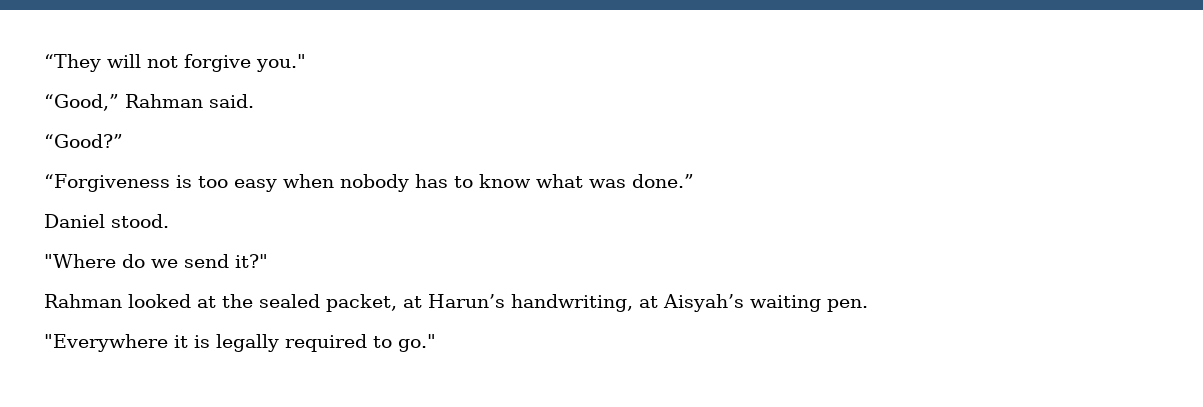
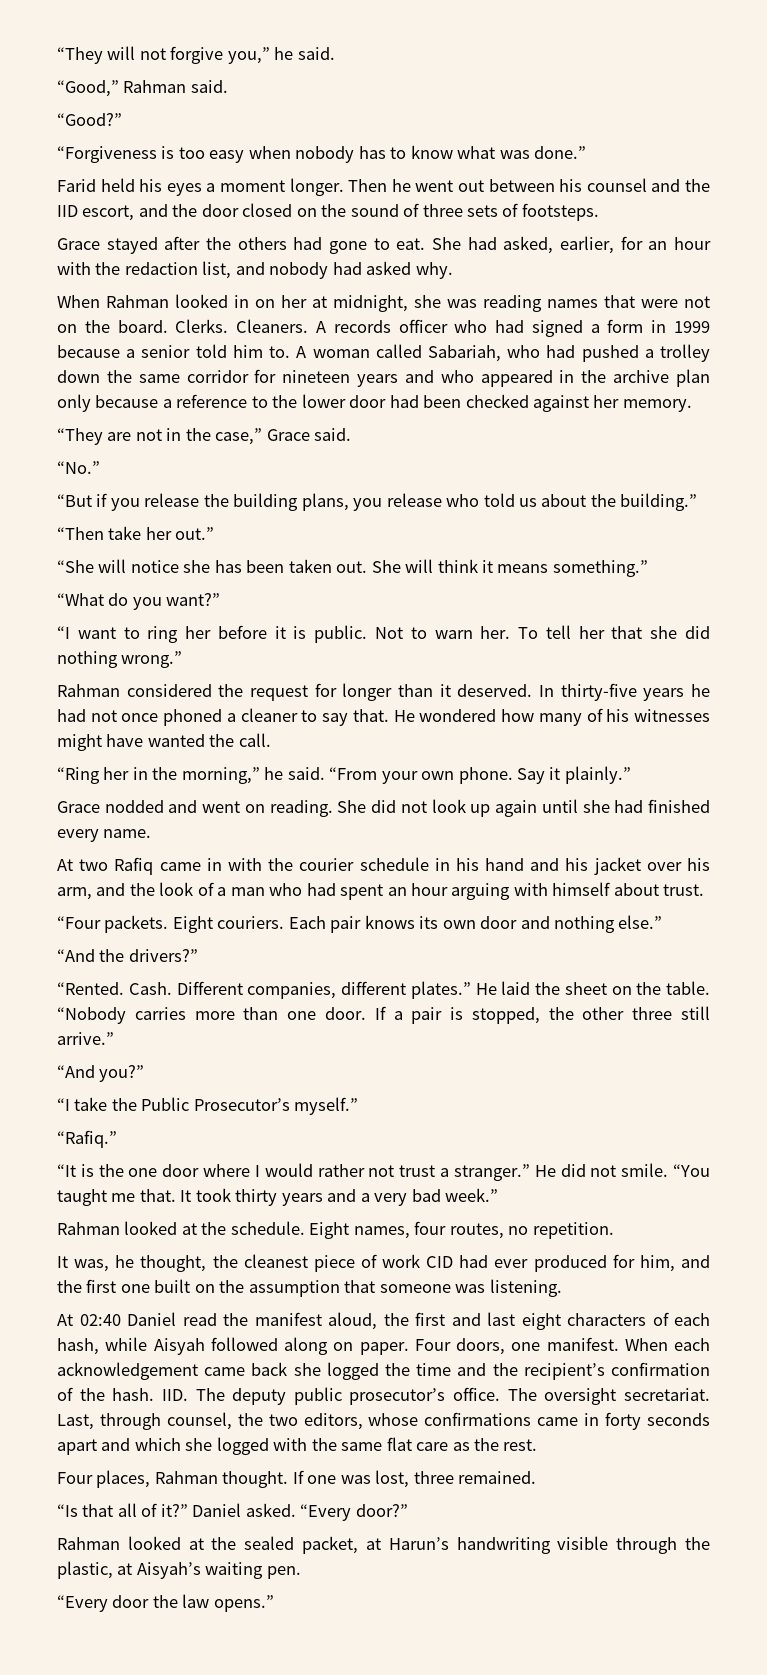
[256,54,306,72] you." -> [227,47,335,64] you,” he said.
[44,214,169,228] [44,254,268,268] Daniel stood. // "Where do we send it?" -> [57,178,711,196] [57,203,599,221] [57,236,712,254] [57,261,453,279] [57,294,710,312] [57,319,711,337] [57,344,710,362] [57,369,710,387] [57,394,692,412] [57,428,352,445] [57,461,100,474] [57,493,698,511] [57,526,215,540] [57,559,648,577] [57,593,221,610] [57,625,711,643] [57,651,183,668] [57,683,710,701] [57,708,711,726] [57,733,271,751] [57,766,631,784] [57,799,711,817] [57,829,152,842] [57,857,710,875] [57,882,705,900] [57,915,663,933] [57,949,198,962] [57,981,710,999] [57,1006,711,1024] [57,1032,114,1045] [57,1065,145,1082] [57,1097,359,1115] [57,1130,117,1148] [57,1163,711,1181] [57,1188,499,1206] [57,1221,614,1239] [57,1254,710,1272] [57,1279,562,1297] [57,1312,710,1330] [57,1337,710,1355] [57,1362,710,1380] [57,1387,710,1405] [57,1412,710,1430] [57,1437,538,1455] [57,1470,537,1488] [57,1503,408,1521] Farid held his eyes a moment longer. Then he went out between his counsel and the IID escort, and the door closed on the sound of three sets of footsteps. // Grace stayed after the others had gone to eat. She had asked, earlier, for an hour with the redaction list, and nobody had asked why. // When Rahman looked in on her at midnight, she was reading names that were not on the board. Clerks. Cleaners. A records officer who had signed a form in 1999 because a senior told him to. A woman called Sabariah, who had pushed a trolley down the same corridor for nineteen years and who appeared in the archive plan only because a reference to the lower door had been checked against her memory. // “They are not in the case,” Grace said. // “No.” // “But if you release the building plans, you release who told us about the building.” // “Then take her out.” // “She will notice she has been taken out. She will think it means something.” // “What do you want?” // “I want to ring her before it is public. Not to warn her. To tell her that she did nothing wrong.” // Rahman considered the request for longer than it deserved. In thirty-five years he had not once phoned a cleaner to say that. He wondered how many of his witnesses might have wanted the call. // “Ring her in the morning,” he said. “From your own phone. Say it plainly.” // Grace nodded and went on reading. She did not look up again until she had finished every name. // At two Rafiq came in with the courier schedule in his hand and his jacket over his arm, and the look of a man who had spent an hour arguing with himself about trust. // “Four packets. Eight couriers. Each pair knows its own door and nothing else.” // “And the drivers?” // “Rented. Cash. Different companies, different plates.” He laid the sheet on the table. “Nobody carries more than one door. If a pair is stopped, the other three still arrive.” // “And you?” // “I take the Public Prosecutor’s myself.” // “Rafiq.” // “It is the one door where I would rather not trust a stranger.” He did not smile. “You taught me that. It took thirty years and a very bad week.” // Rahman looked at the schedule. Eight names, four routes, no repetition. // It was, he thought, the cleanest piece of work CID had ever produced for him, and the first one built on the assumption that someone was listening. // At 02:40 Daniel read the manifest aloud, the first and last eight characters of each hash, while Aisyah followed along on paper. Four doors, one manifest. When each acknowledgement came back she logged the time and the recipient’s confirmation of the hash. IID. The deputy public prosecutor’s office. The oversight secretariat. Last, through counsel, the two editors, whose confirmations came in forty seconds apart and which she logged with the same flat care as the rest. // Four places, Rahman thought. If one was lost, three remained. // “Is that all of it?” Daniel asked. “Every door?”
[511,294,633,312] handwriting, -> [456,1536,710,1554] [57,1561,113,1579] handwriting visible through the plastic,
[44,334,436,352] "Everywhere it is legally required to go." -> [57,1594,274,1612] “Every door the law opens.”

